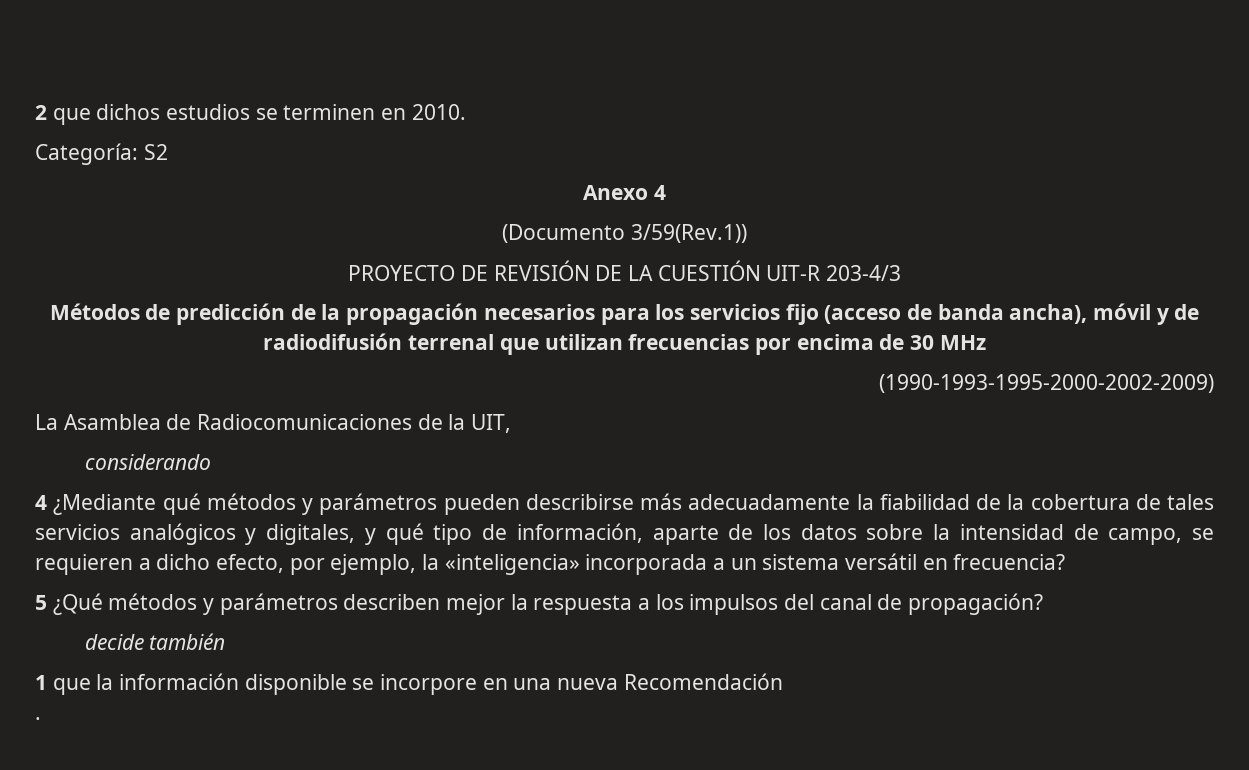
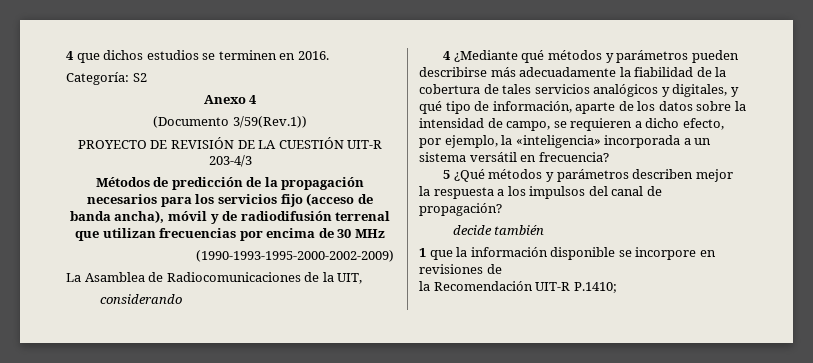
[35,105,47,120] 2 -> [66,51,74,60] 4
[411,104,466,120] 2010. -> [297,51,329,60] 2016.
[513,678,619,690] una nueva -> [419,264,502,274] [419,281,430,291] revisiones de // la
[35,717,41,720] // . -> [535,282,617,293] UIT-R P.1410;

